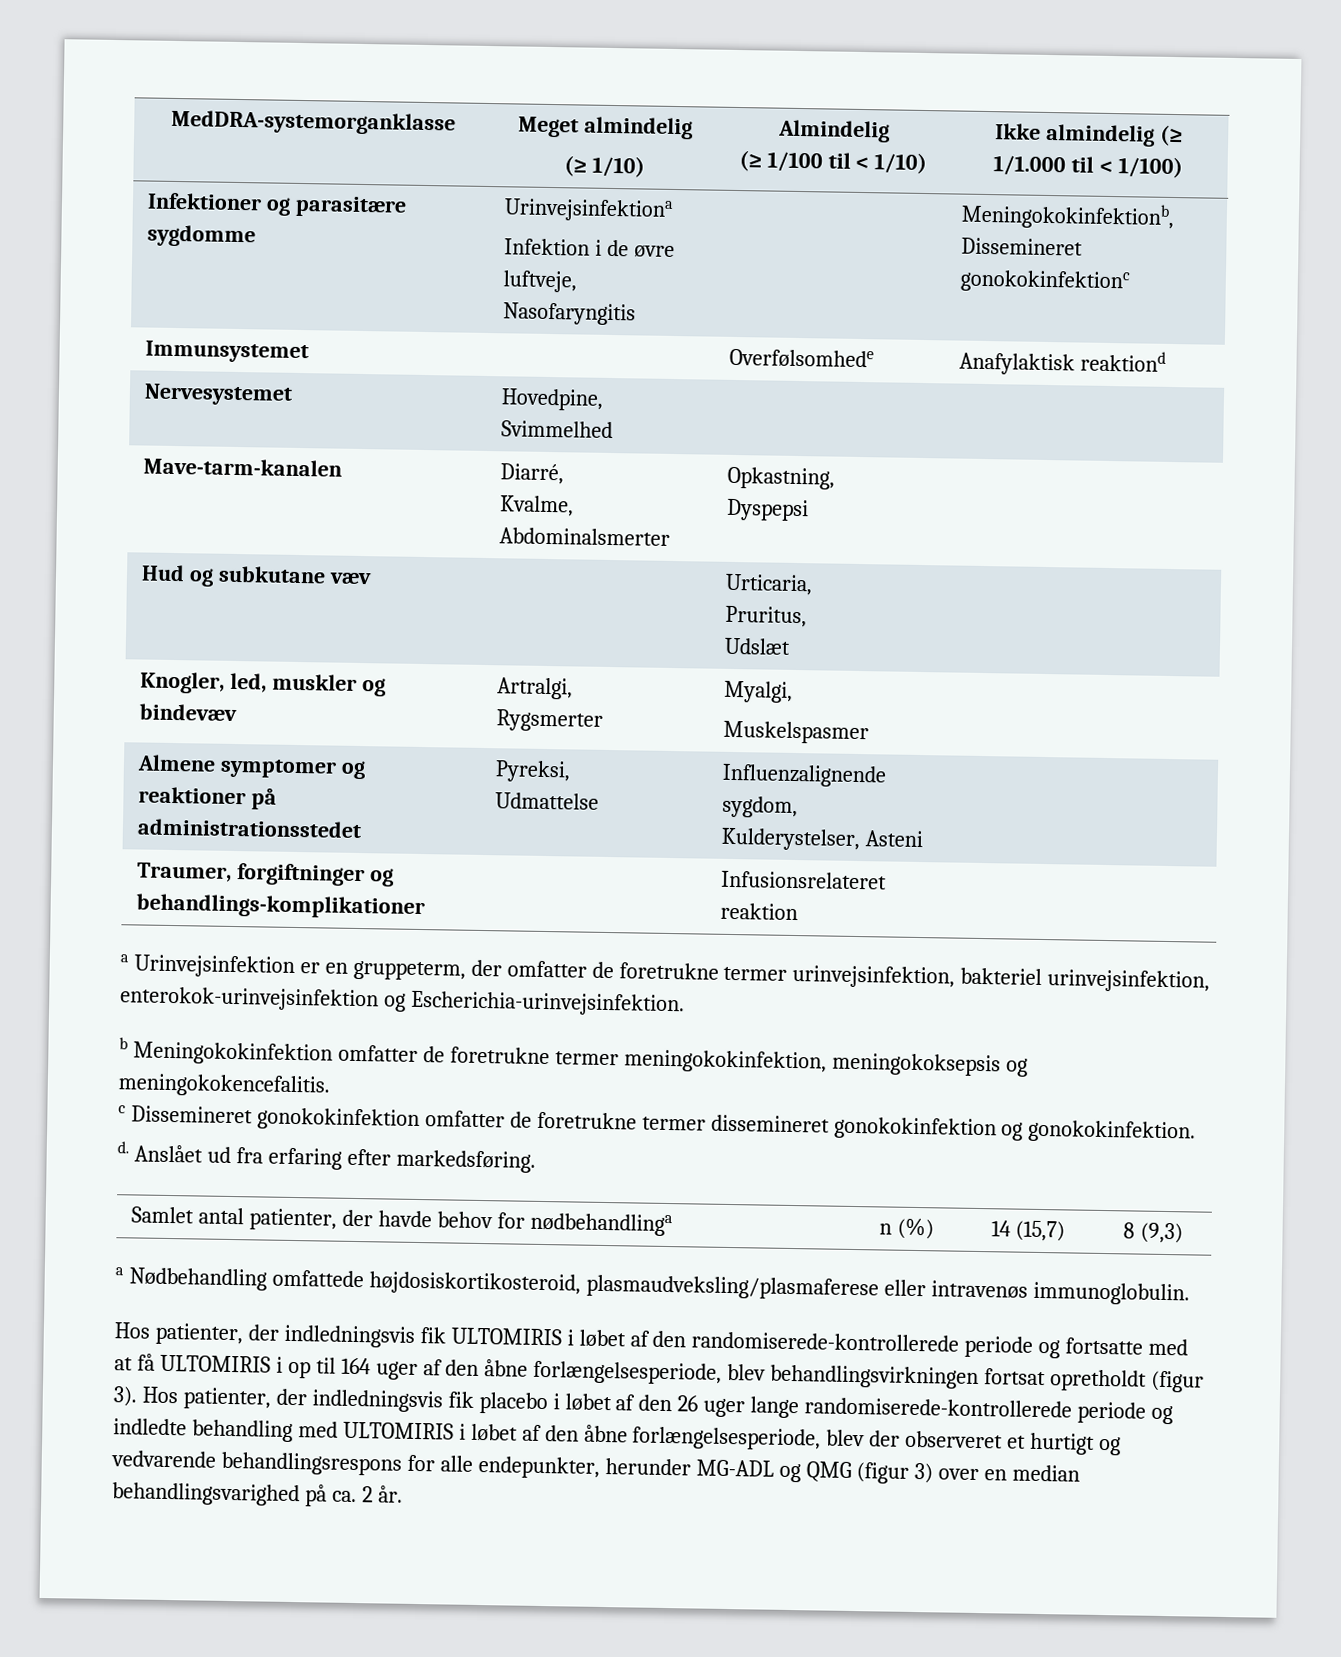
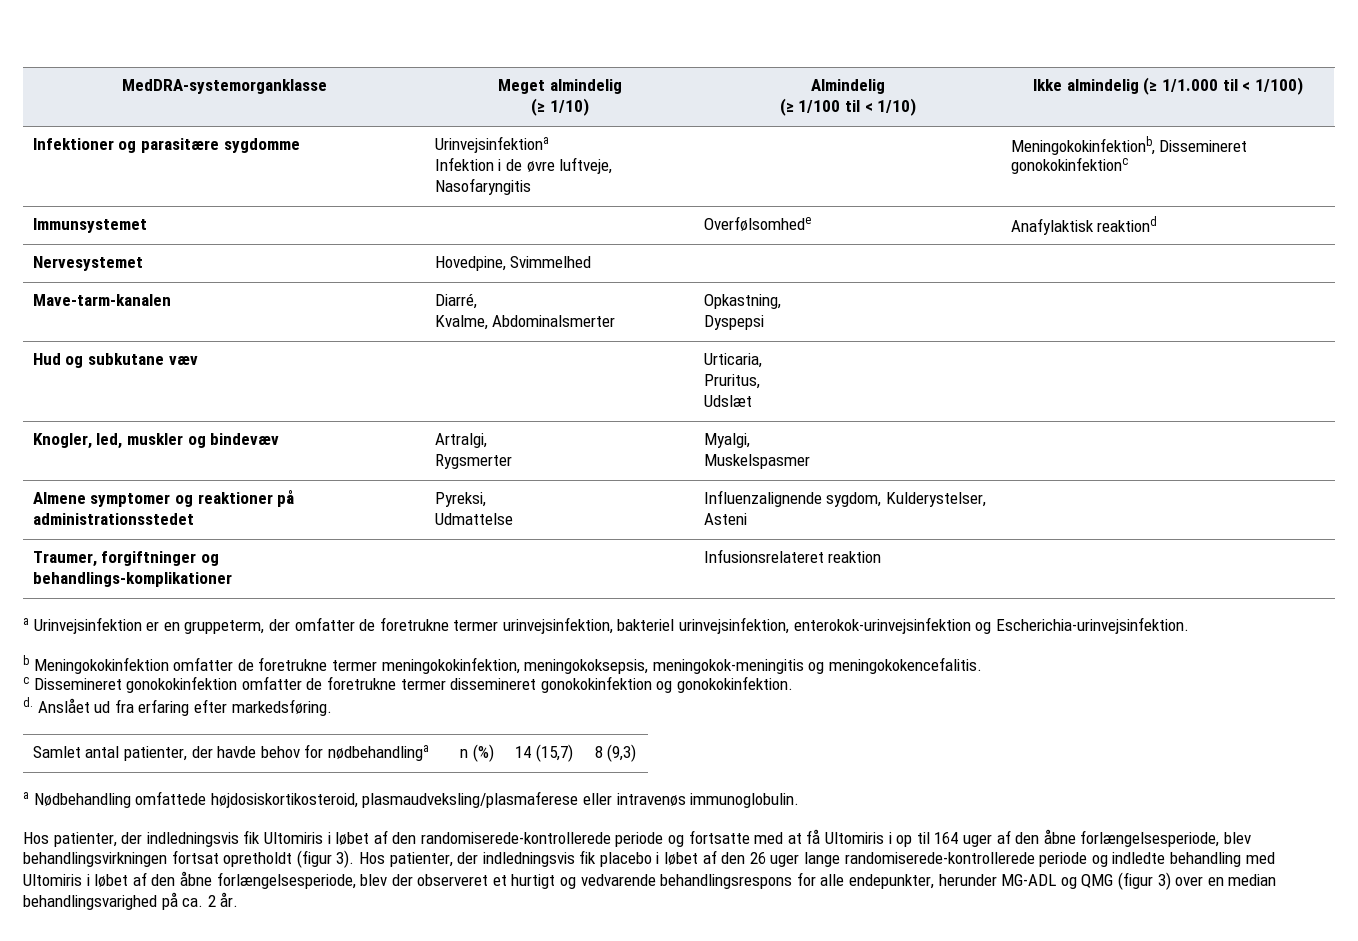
[831,1052,1001,1077] meningokoksepsis -> [524,659,804,674] meningokoksepsis, meningokok-meningitis
[450,1327,562,1346] ULTOMIRIS -> [263,832,323,844] Ultomiris
[159,1354,271,1373] ULTOMIRIS -> [825,832,885,844] Ultomiris
[342,1421,454,1440] ULTOMIRIS -> [23,874,82,886] Ultomiris

